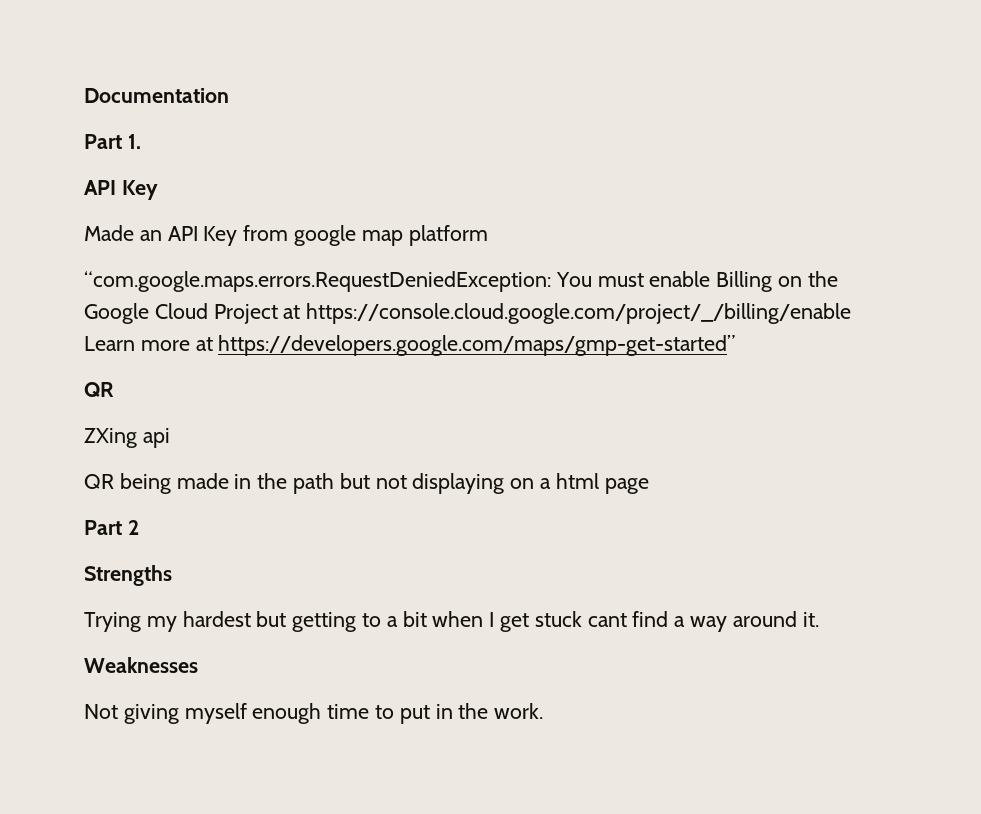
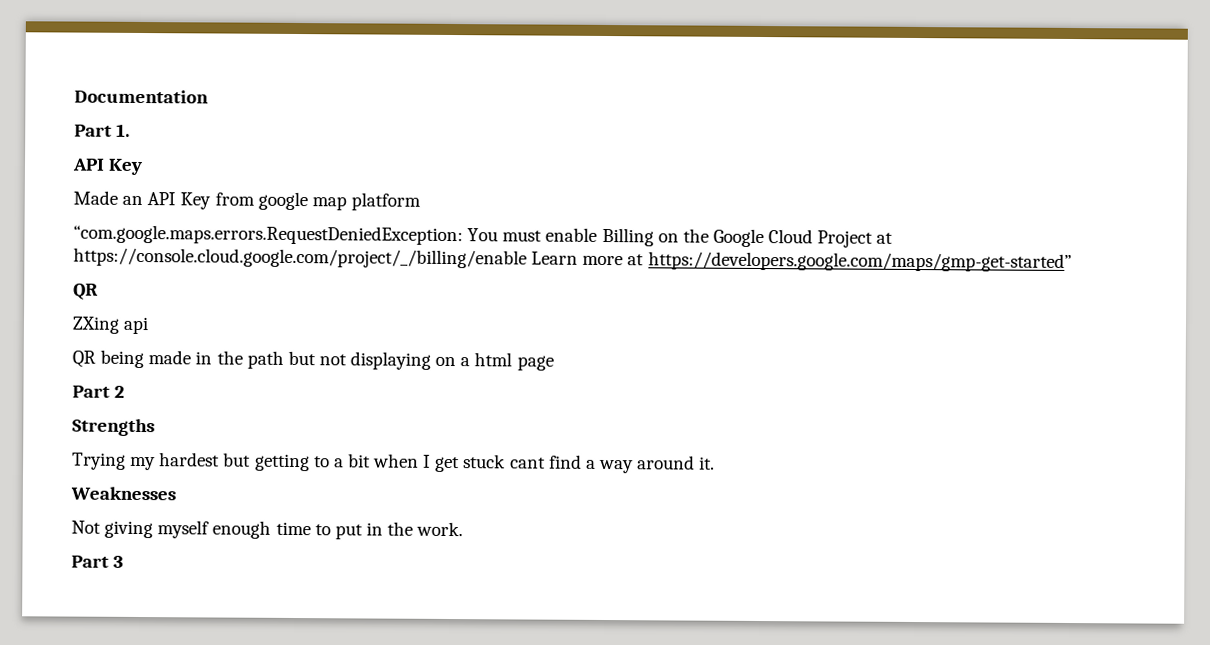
(544, 711) none -> [71,555,125,568] // Part 3

